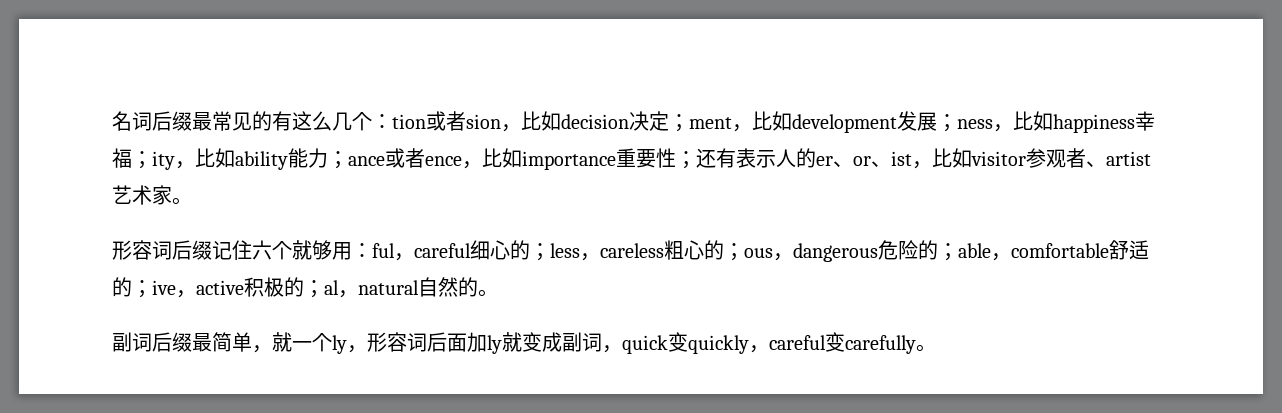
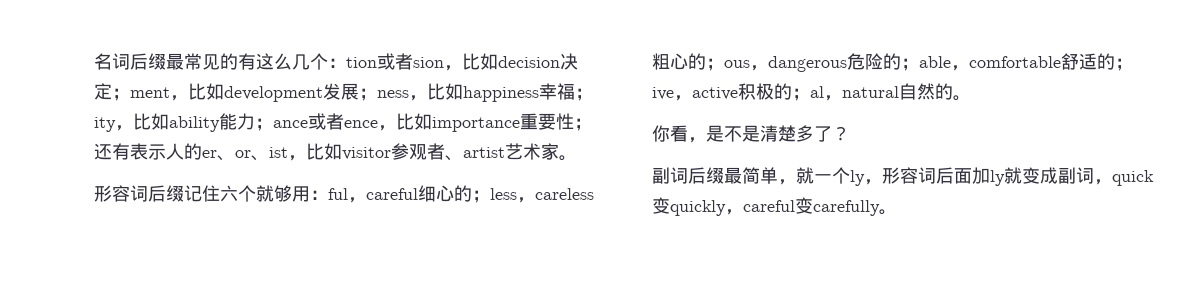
(498, 293) none -> [652,125,850,143] // 你看，是不是清楚多了？

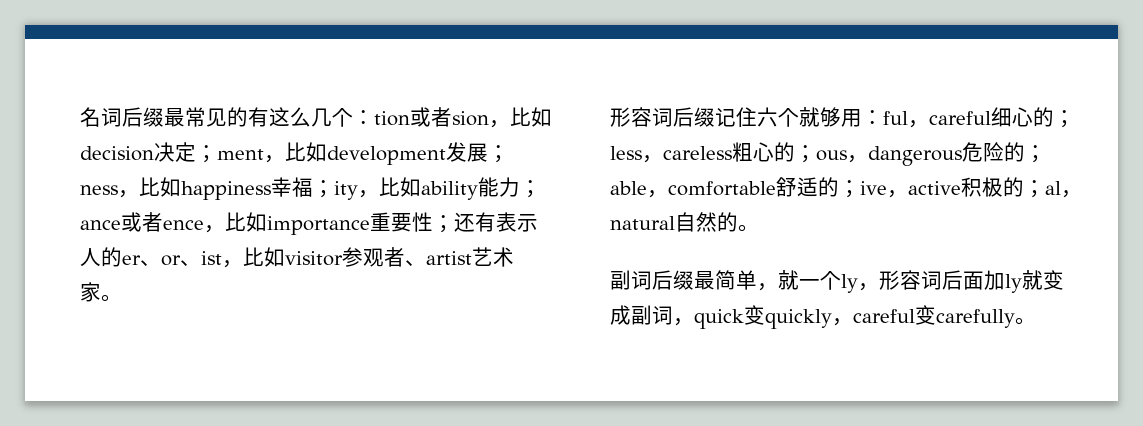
[652,125,850,143] // 你看，是不是清楚多了？ -> (759, 228) none

